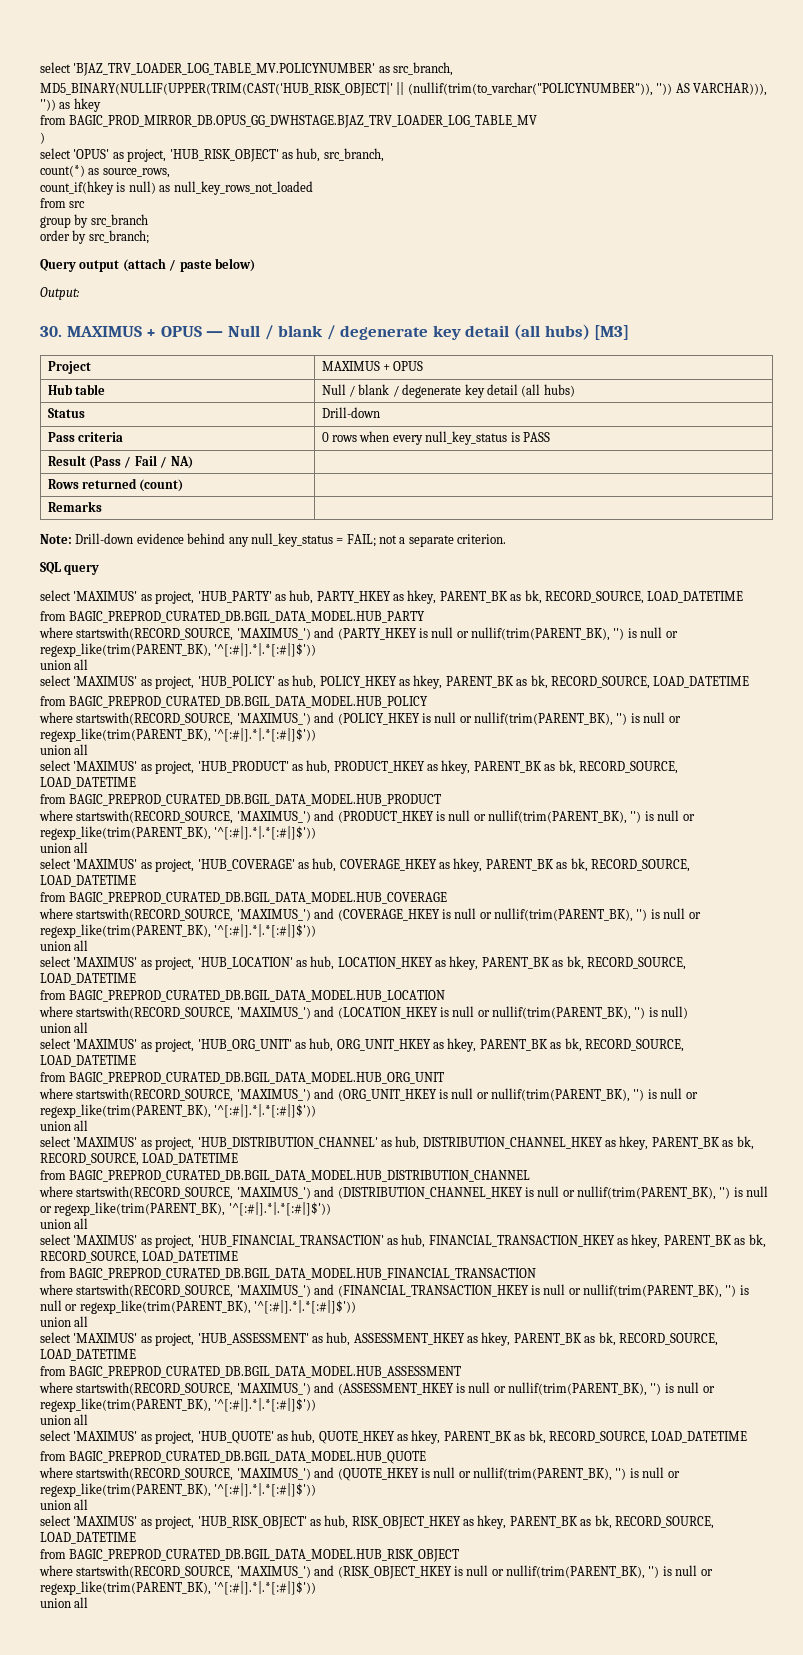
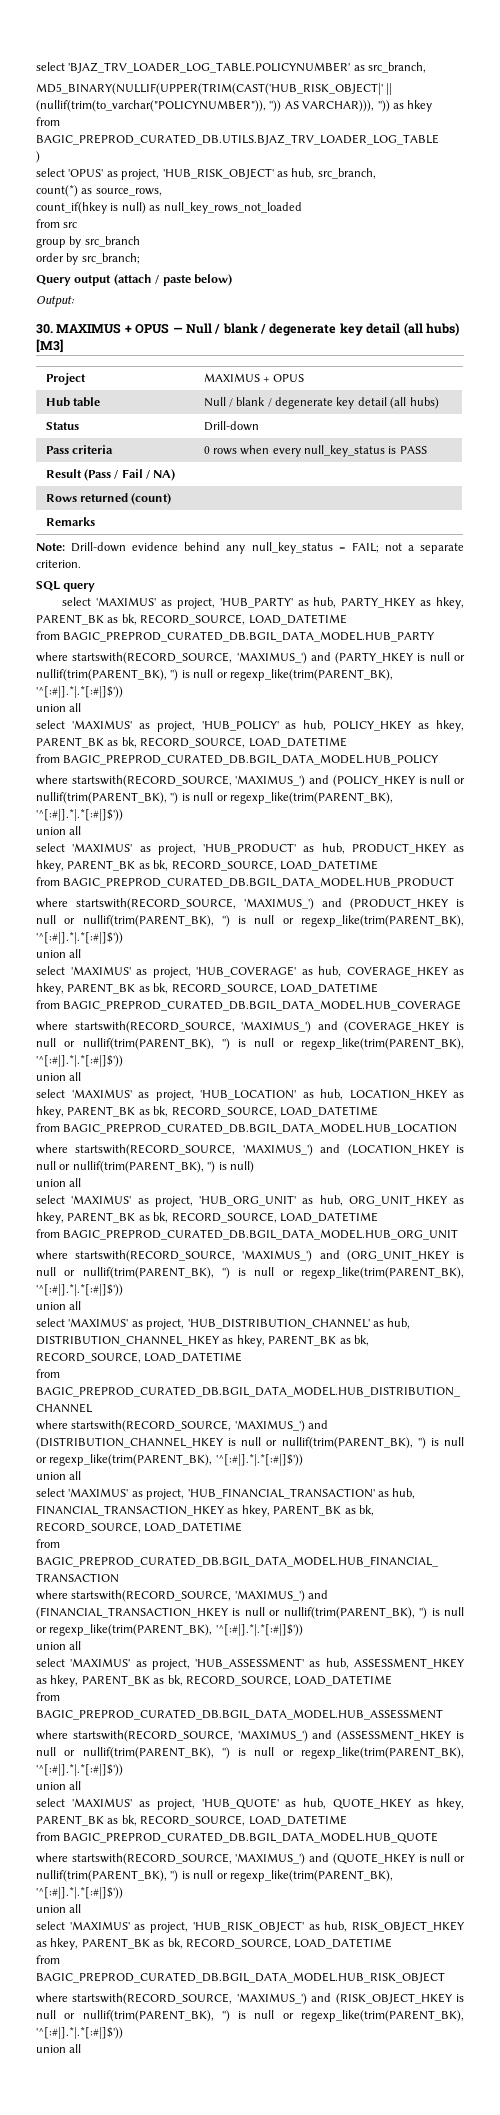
[40,62,376,76] select 'BJAZ_TRV_LOADER_LOG_TABLE_MV.POLICYNUMBER' -> [36,62,351,73] select 'BJAZ_TRV_LOADER_LOG_TABLE.POLICYNUMBER'
[69,115,538,128] BAGIC_PROD_MIRROR_DB.OPUS_GG_DWHSTAGE.BJAZ_TRV_LOADER_LOG_TABLE_MV -> [36,134,439,145] BAGIC_PREPROD_CURATED_DB.UTILS.BJAZ_TRV_LOADER_LOG_TABLE

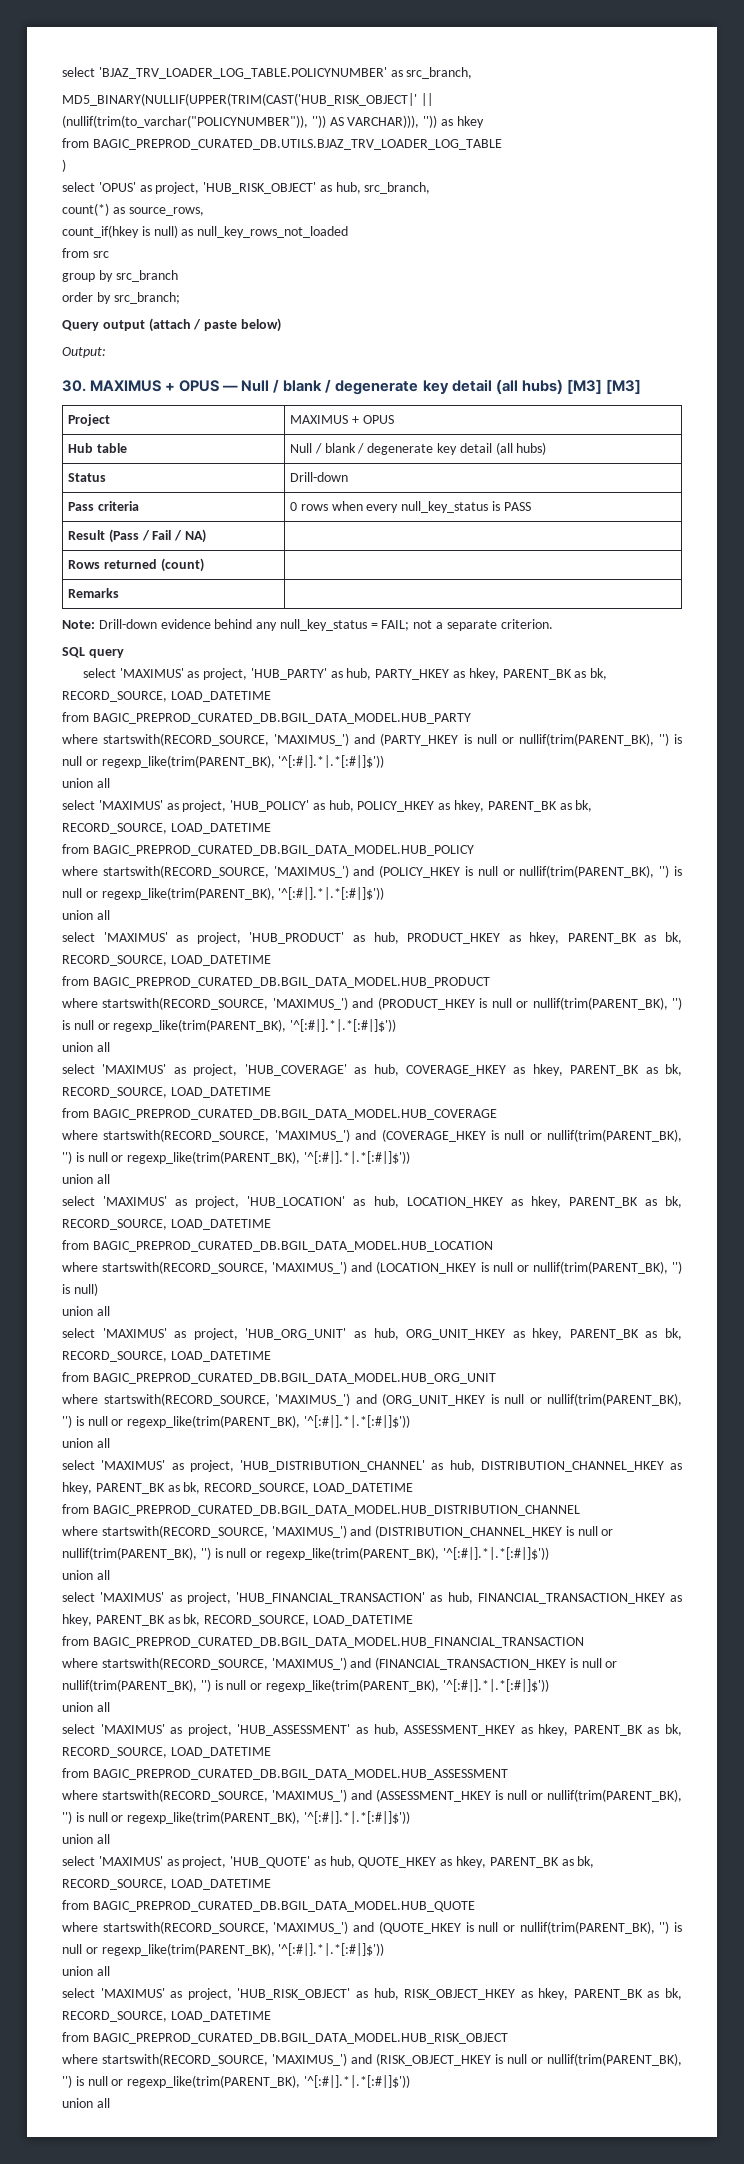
(63, 346) none -> [605,379,641,394] [M3]

